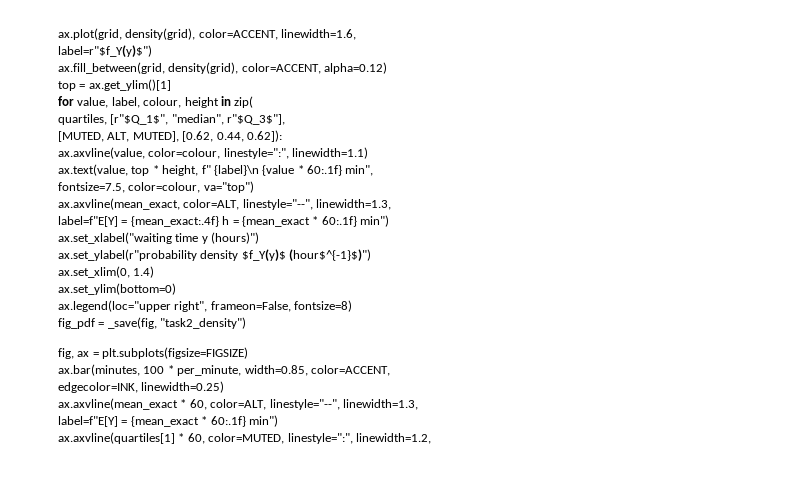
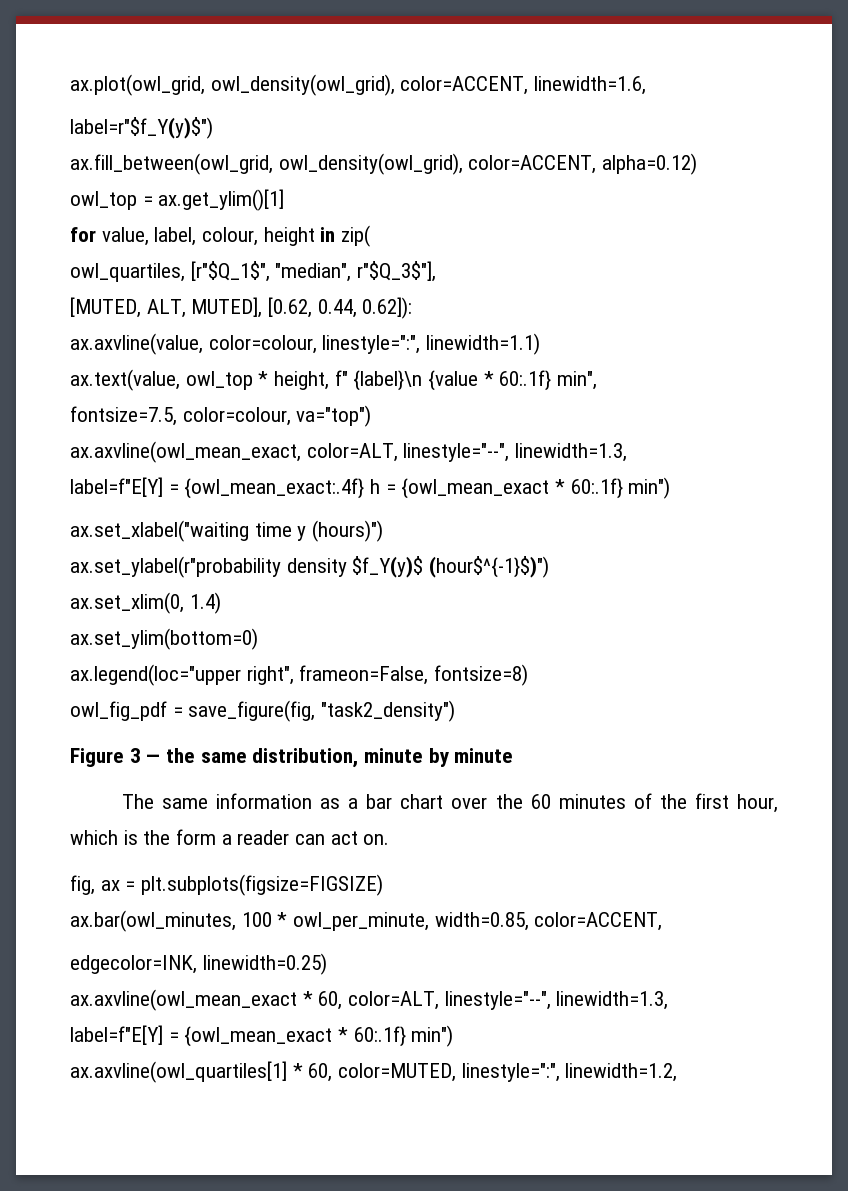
[58,28,196,40] ax.plot(grid, density(grid), -> [70,74,395,96] ax.plot(owl_grid, owl_density(owl_grid),
[58,62,239,74] ax.fill_between(grid, density(grid), -> [70,153,463,175] ax.fill_between(owl_grid, owl_density(owl_grid),
[58,81,76,91] top -> [70,191,137,210] owl_top
[58,114,107,125] quartiles, -> [70,263,185,282] owl_quartiles,
[131,166,150,176] top -> [185,371,253,390] owl_top
[58,198,392,210] [58,216,219,227] ax.axvline(mean_exact, color=ALT, linestyle="--", linewidth=1.3, // label=f"E[Y] = {mean_exact:.4f} -> [70,441,628,463] [70,477,365,499] ax.axvline(owl_mean_exact, color=ALT, linestyle="--", linewidth=1.3, // label=f"E[Y] = {owl_mean_exact:.4f}
[241,216,310,227] {mean_exact -> [401,478,550,499] {owl_mean_exact
[58,317,247,329] fig_pdf = _save(fig, "task2_density") -> [70,700,456,722] [70,748,514,768] [121,793,779,813] [70,829,390,845] owl_fig_pdf = save_figure(fig, "task2_density") // Figure 3 — the same distribution, minute by minute // The same information as a bar chart over the 60 minutes of the first hour, which is the form a reader can act on.
[58,364,140,376] ax.bar(minutes, -> [70,910,236,932] ax.bar(owl_minutes,
[177,365,242,376] per_minute, -> [293,912,430,931] owl_per_minute,
[58,398,178,410] ax.axvline(mean_exact -> [70,989,297,1011] ax.axvline(owl_mean_exact
[130,415,278,427] [58,432,175,444] {mean_exact * 60:.1f} min") // ax.axvline(quartiles[1] -> [184,1025,454,1047] [70,1061,287,1083] {owl_mean_exact * 60:.1f} min") // ax.axvline(owl_quartiles[1]

